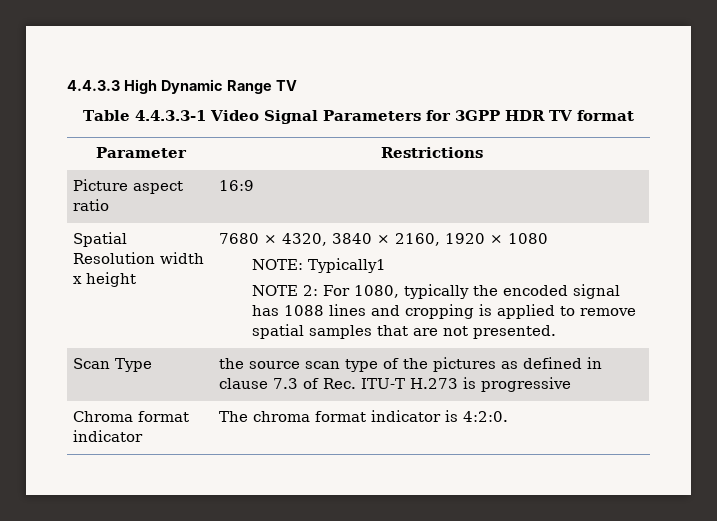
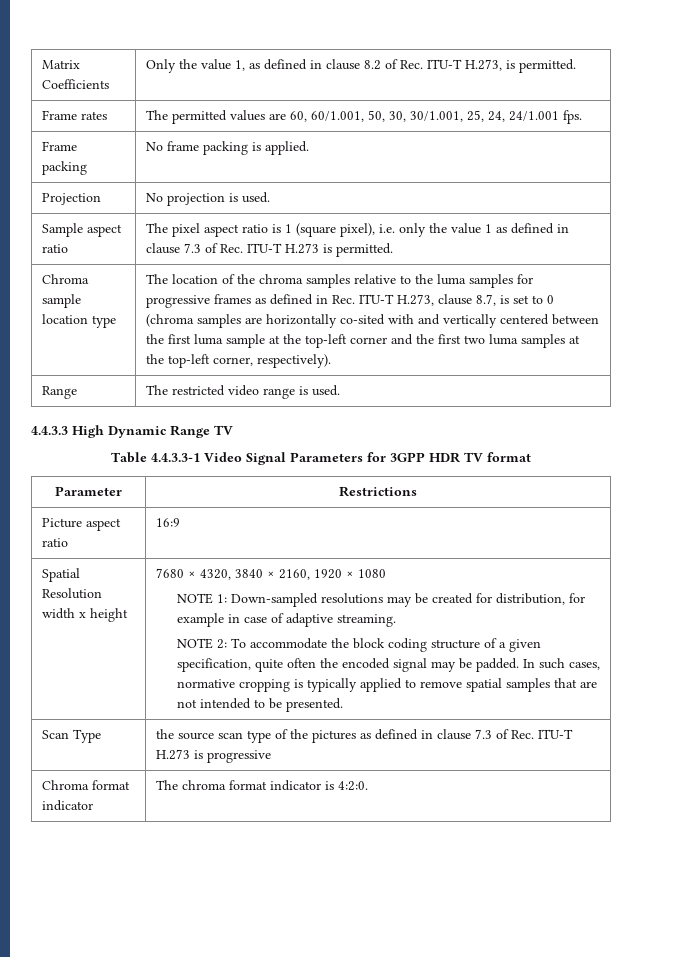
(67, 85) none -> [41,60,80,69] [41,79,109,89] [145,59,576,73] [41,110,107,120] [145,110,582,124] [41,141,77,151] [41,161,87,175] [145,141,309,155] [41,193,101,205] [145,192,270,206] [41,223,122,237] [41,244,68,253] [145,223,569,237] [145,243,393,257] [41,274,89,284] [41,294,81,308] [41,314,116,328] [145,274,533,288] [145,294,554,308] [145,314,599,328] [145,334,580,348] [145,354,331,368] [41,386,77,399] [145,385,340,399] Matrix Coefficients | Only the value 1, as defined in clause 8.2 of Rec. ITU-T H.273, is permitted. // Frame rates | The permitted values are 60, 60/1.001, 50, 30, 30/1.001, 25, 24, 24/1.001 fps. // Frame packing | No frame packing is applied. // Projection | No projection is used. // Sample aspect ratio | The pixel aspect ratio is 1 (square pixel), i.e. only the value 1 as defined in clause 7.3 of Rec. ITU-T H.273 is permitted. // Chroma sample location type | The location of the chroma samples relative to the luma samples for progressive frames as defined in Rec. ITU-T H.273, clause 8.7, is set to 0 (chroma samples are horizontally co-sited with and vertically centered between the first luma sample at the top-left corner and the first two luma samples at the top-left corner, respectively). // Range | The restricted video range is used. //
[252,258,387,273] [252,284,621,299] [252,304,401,316] NOTE: Typically1 // NOTE 2: For 1080, typically the encoded signal has 1088 lines and -> [177,593,586,607] [177,613,397,627] [177,638,542,652] [177,658,601,672] [177,679,236,688] NOTE 1: Down-sampled resolutions may be created for distribution, for example in case of adaptive streaming. // NOTE 2: To accommodate the block coding structure of a given specification, quite often the encoded signal may be padded. In such cases, normative
(493, 310) none -> [307,678,358,692] typically
(469, 331) none -> [200,698,283,709] intended to be

